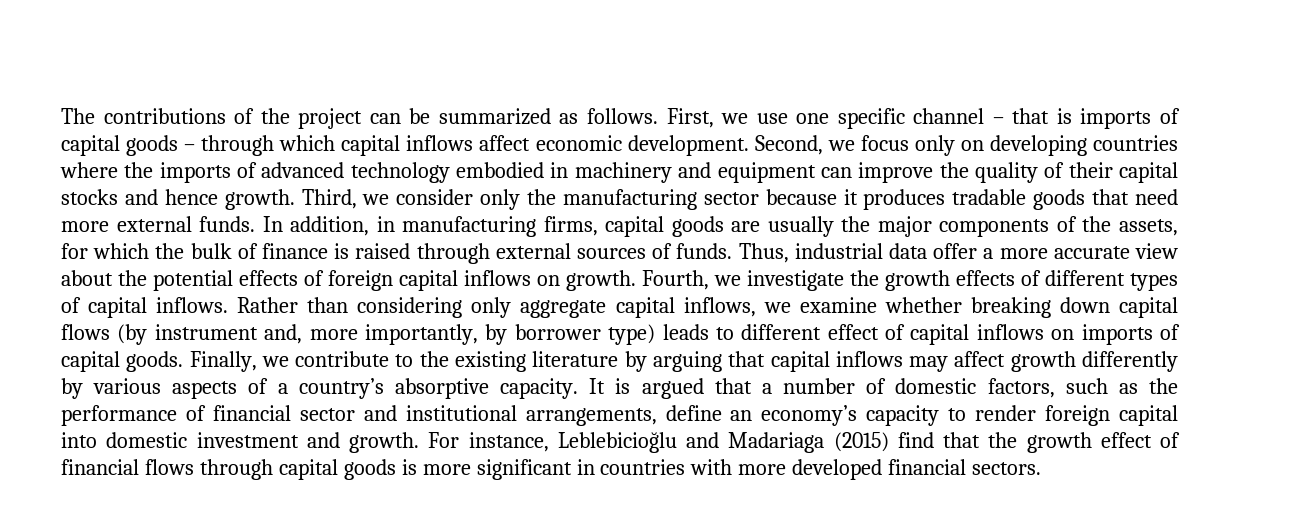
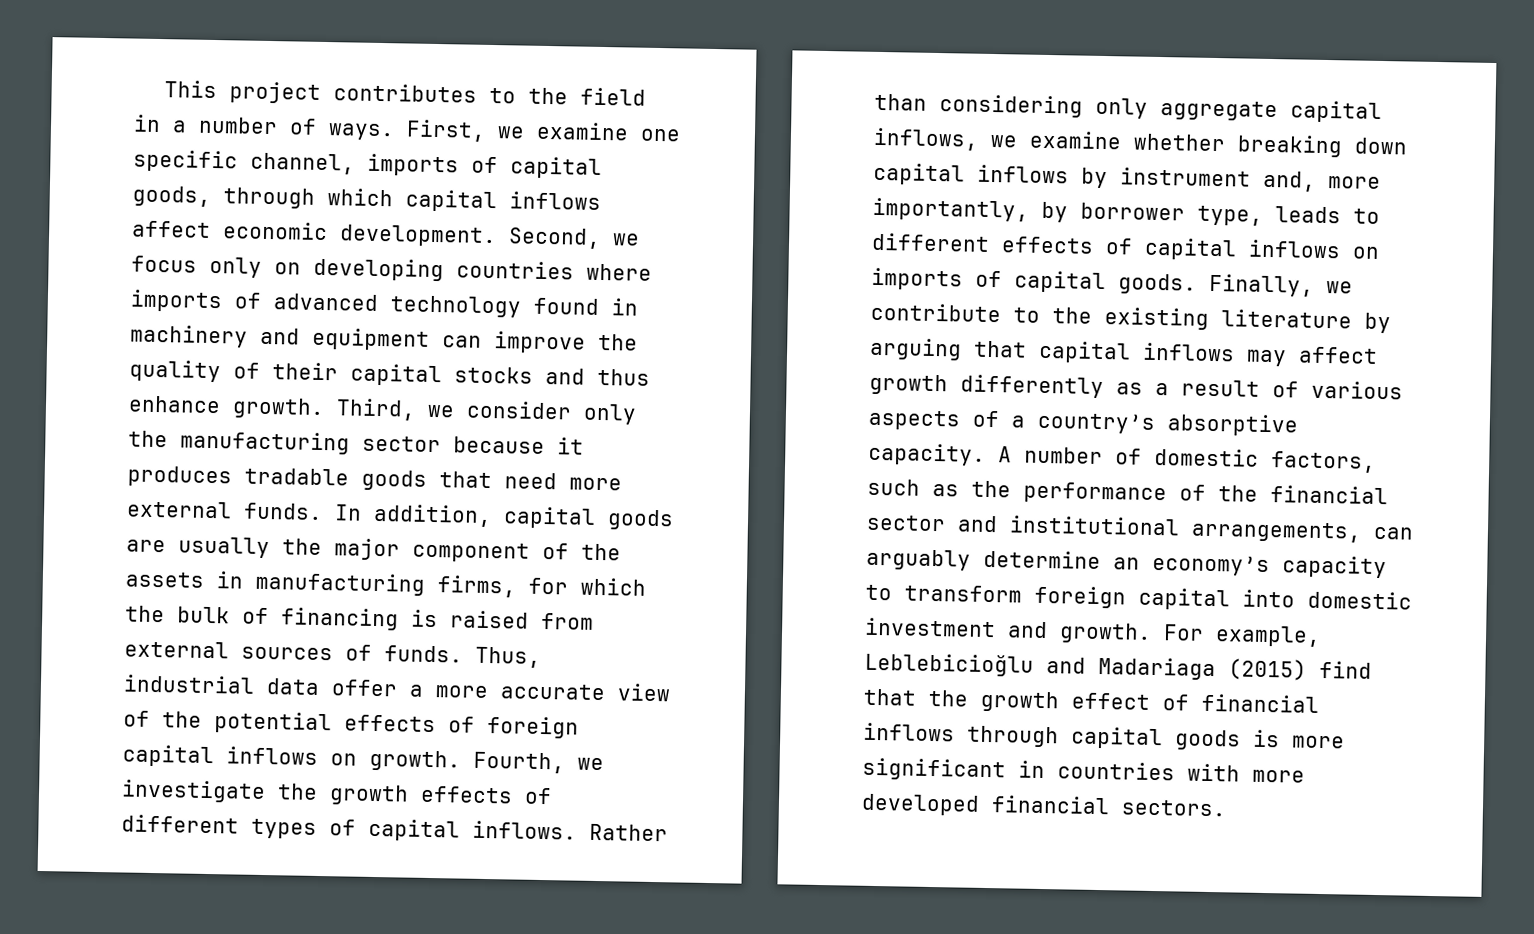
[61,108,658,129] The contributions of the project can be summarized as follows. -> [163,80,646,106] [133,114,395,141] This project contributes to the field in a number of ways.
[756,113,788,124] use -> [536,121,629,141] examine
[913,108,1180,129] [61,135,196,156] channel – that is imports of capital goods – -> [250,152,602,179] [132,185,211,207] channel, imports of capital goods,
[124,162,154,178] the -> (652, 272) none
[456,162,545,178] embodied -> [533,297,599,315] found
[164,189,218,205] hence -> [597,368,650,386] [128,395,221,414] thus enhance
[376,216,598,237] in manufacturing firms, -> (492, 515) none
[939,216,1178,237] components of the assets, -> [412,541,621,563] [125,571,516,598] component of the assets in manufacturing firms,
[262,243,328,259] finance -> [281,607,399,631] financing
[416,243,490,264] through -> [541,612,594,630] from
[61,270,113,286] about -> [123,710,150,727] of
[61,324,148,345] flows (by -> [977,164,1108,189] inflows by
[608,324,656,345] type) -> [1197,205,1263,226] type,
[827,324,879,340] effect -> [1001,236,1094,254] effects
[61,378,83,399] by -> [1116,379,1299,398] as a result of
[589,378,772,399] It is argued that a -> [998,446,1012,463] A
(206, 413) none -> [1218,485,1258,502] the
[665,405,722,421] define -> [1373,526,1414,540] [866,548,1101,571] can arguably determine
[975,405,1037,421] render -> [904,584,1022,603] transform
[468,432,549,452] instance, -> [1215,625,1321,647] example,
[144,459,194,475] flows -> [863,722,955,742] inflows

